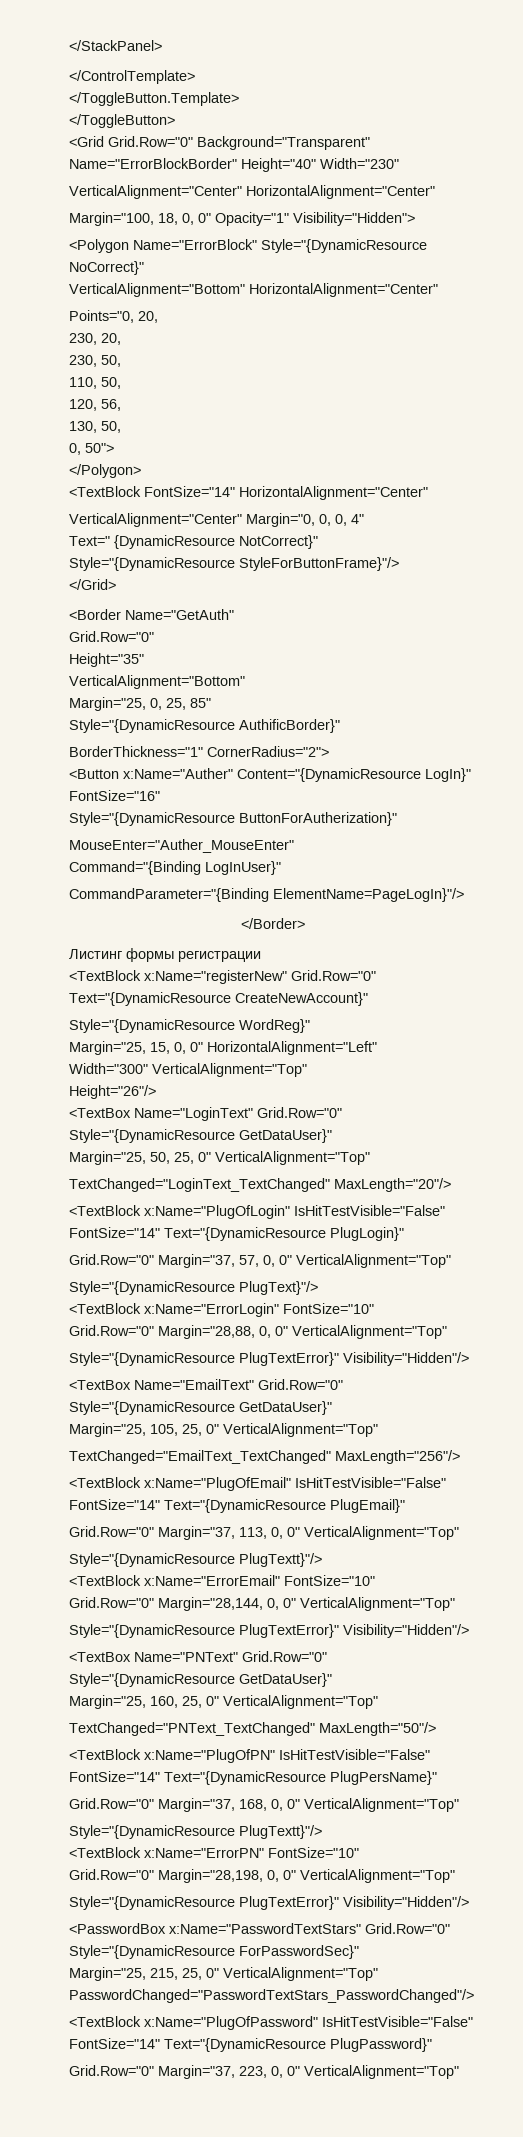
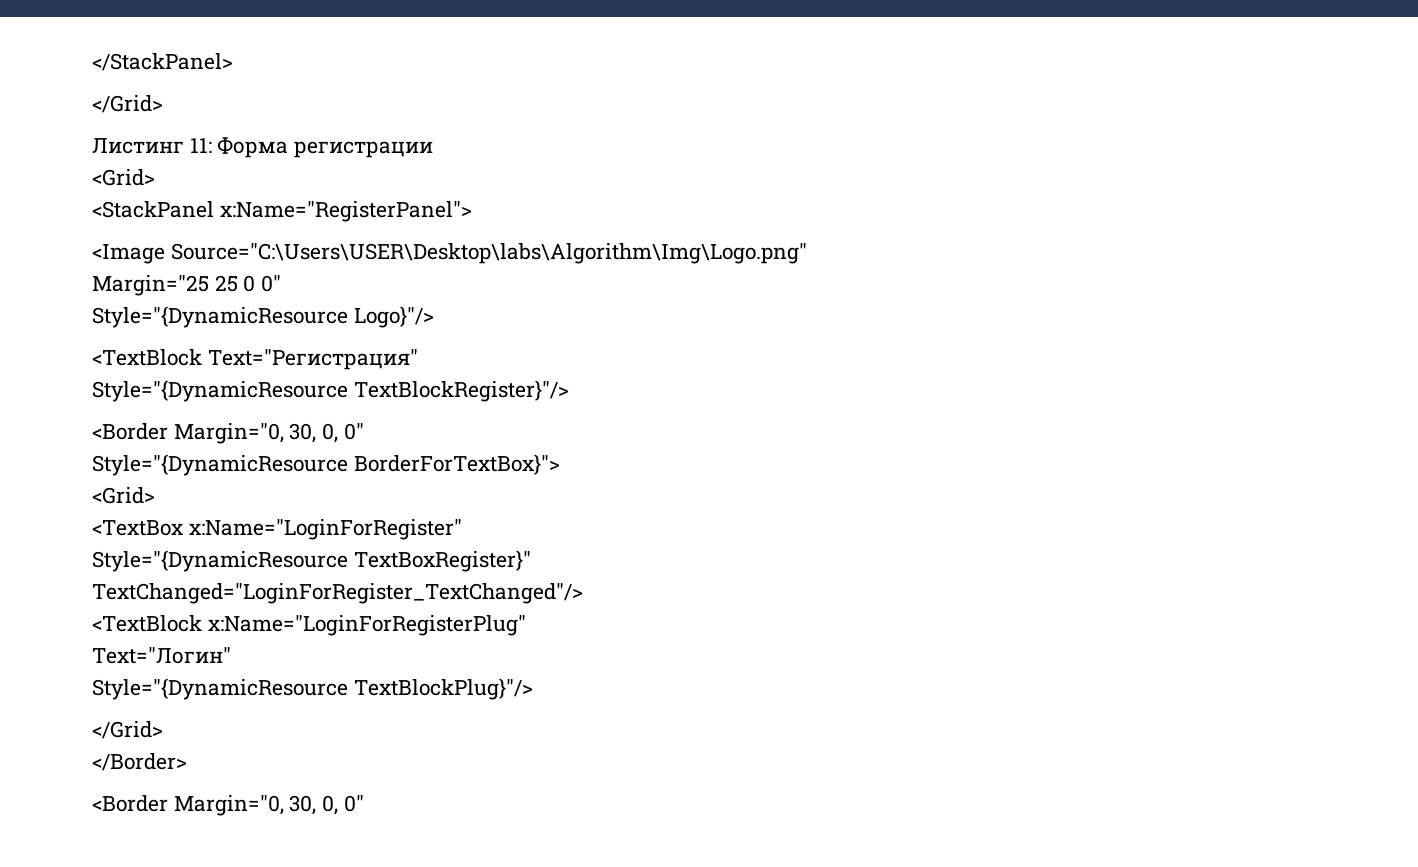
[69,70,195,84] [69,92,239,106] [69,114,175,128] [69,136,370,150] [69,158,399,172] [69,185,435,199] [69,212,415,226] [69,239,427,253] [69,261,144,275] [69,283,438,297] [69,310,158,323] [69,333,121,345] [69,355,121,367] [69,377,121,389] [69,399,121,411] [69,421,121,433] [69,443,114,455] [69,464,141,478] [69,486,428,500] [69,513,364,527] [69,535,318,549] [69,557,399,571] [69,579,116,590] [69,609,234,620] [69,631,154,642] [69,653,144,667] [69,675,245,689] [69,697,211,711] [69,719,340,733] [69,746,329,757] [69,768,471,782] [69,790,160,801] [69,812,397,826] [69,839,294,853] [69,861,281,875] [69,888,464,902] [240,918,305,929] [69,948,261,962] [69,970,376,984] [69,992,368,1006] [69,1019,310,1033] [69,1041,377,1055] [69,1063,307,1077] [69,1085,156,1099] [69,1107,342,1121] [69,1129,332,1143] [69,1151,370,1165] [69,1178,451,1192] [69,1205,445,1219] [69,1227,404,1241] [69,1254,451,1268] [69,1281,318,1295] [69,1303,374,1317] [69,1325,447,1339] [69,1352,469,1366] [69,1379,343,1390] [69,1401,332,1415] [69,1423,378,1437] [69,1450,460,1464] [69,1477,446,1491] [69,1499,405,1513] [69,1526,459,1540] [69,1553,322,1567] [69,1575,375,1586] [69,1597,455,1611] [69,1624,469,1638] [69,1651,327,1662] [69,1673,332,1687] [69,1695,378,1709] [69,1722,436,1736] [69,1749,430,1763] [69,1771,437,1785] [69,1798,459,1812] [69,1825,322,1839] [69,1847,359,1858] [69,1869,455,1883] [69,1896,469,1910] [69,1923,450,1934] [69,1945,359,1959] [69,1967,378,1981] [69,1989,474,2003] [69,2016,473,2030] [69,2038,432,2052] [69,2065,459,2079] </ControlTemplate> // </ToggleButton.Template> // </ToggleButton> // <Grid Grid.Row="0" Background="Transparent" Name="ErrorBlockBorder" Height="40" Width="230" // VerticalAlignment="Center" HorizontalAlignment="Center" // Margin="100, 18, 0, 0" Opacity="1" Visibility="Hidden"> // <Polygon Name="ErrorBlock" Style="{DynamicResource NoCorrect}" // VerticalAlignment="Bottom" HorizontalAlignment="Center" // Points="0, 20, // 230, 20, // 230, 50, // 110, 50, // 120, 56, // 130, 50, // 0, 50"> // </Polygon> // <TextBlock FontSize="14" HorizontalAlignment="Center" // VerticalAlignment="Center" Margin="0, 0, 0, 4" // Text=" {DynamicResource NotCorrect}" Style="{DynamicResource StyleForButtonFrame}"/> // </Grid> // <Border Name="GetAuth" // Grid.Row="0" // Height="35" // VerticalAlignment="Bottom" // Margin="25, 0, 25, 85" // Style="{DynamicResource AuthificBorder}" // BorderThickness="1" CornerRadius="2"> // <Button x:Name="Auther" Content="{DynamicResource LogIn}" FontSize="16" // Style="{DynamicResource ButtonForAutherization}" // MouseEnter="Auther_MouseEnter" // Command="{Binding LogInUser}" // CommandParameter="{Binding ElementName=PageLogIn}"/> // </Border> // Листинг формы регистрации // <TextBlock x:Name="registerNew" Grid.Row="0" Text="{DynamicResource CreateNewAccount}" // Style="{DynamicResource WordReg}" // Margin="25, 15, 0, 0" HorizontalAlignment="Left" // Width="300" VerticalAlignment="Top" // Height="26"/> // <TextBox Name="LoginText" Grid.Row="0" Style="{DynamicResource GetDataUser}" // Margin="25, 50, 25, 0" VerticalAlignment="Top" // TextChanged="LoginText_TextChanged" MaxLength="20"/> // <TextBlock x:Name="PlugOfLogin" IsHitTestVisible="False" FontSize="14" Text="{DynamicResource PlugLogin}" // Grid.Row="0" Margin="37, 57, 0, 0" VerticalAlignment="Top" // Style="{DynamicResource PlugText}"/> // <TextBlock x:Name="ErrorLogin" FontSize="10" // Grid.Row="0" Margin="28,88, 0, 0" VerticalAlignment="Top" // Style="{DynamicResource PlugTextError}" Visibility="Hidden"/> // <TextBox Name="EmailText" Grid.Row="0" Style="{DynamicResource GetDataUser}" // Margin="25, 105, 25, 0" VerticalAlignment="Top" // TextChanged="EmailText_TextChanged" MaxLength="256"/> // <TextBlock x:Name="PlugOfEmail" IsHitTestVisible="False" FontSize="14" Text="{DynamicResource PlugEmail}" // Grid.Row="0" Margin="37, 113, 0, 0" VerticalAlignment="Top" // Style="{DynamicResource PlugTextt}"/> // <TextBlock x:Name="ErrorEmail" FontSize="10" // Grid.Row="0" Margin="28,144, 0, 0" VerticalAlignment="Top" // Style="{DynamicResource PlugTextError}" Visibility="Hidden"/> // <TextBox Name="PNText" Grid.Row="0" Style="{DynamicResource GetDataUser}" // Margin="25, 160, 25, 0" VerticalAlignment="Top" // TextChanged="PNText_TextChanged" MaxLength="50"/> // <TextBlock x:Name="PlugOfPN" IsHitTestVisible="False" FontSize="14" Text="{DynamicResource PlugPersName}" // Grid.Row="0" Margin="37, 168, 0, 0" VerticalAlignment="Top" // Style="{DynamicResource PlugTextt}"/> // <TextBlock x:Name="ErrorPN" FontSize="10" // Grid.Row="0" Margin="28,198, 0, 0" VerticalAlignment="Top" // Style="{DynamicResource PlugTextError}" Visibility="Hidden"/> // <PasswordBox x:Name="PasswordTextStars" Grid.Row="0" Style="{DynamicResource ForPasswordSec}" // Margin="25, 215, 25, 0" VerticalAlignment="Top" PasswordChanged="PasswordTextStars_PasswordChanged"/> // <TextBlock x:Name="PlugOfPassword" IsHitTestVisible="False" FontSize="14" Text="{DynamicResource PlugPassword}" // Grid.Row="0" Margin="37, 223, 0, 0" VerticalAlignment="Top" -> [92,95,163,113] [92,137,434,158] [92,169,155,186] [92,201,472,222] [92,243,807,264] [92,275,282,296] [92,306,434,328] [92,349,418,370] [92,380,569,402] [92,423,364,444] [92,454,560,476] [92,487,155,504] [92,519,462,540] [92,550,531,572] [92,583,583,604] [92,615,526,636] [92,647,231,664] [92,678,533,700] [92,721,163,739] [92,753,187,771] [92,795,364,816] </Grid> // Листинг 11: Форма регистрации // <Grid> // <StackPanel x:Name="RegisterPanel"> // <Image Source="C:\Users\USER\Desktop\labs\Algorithm\Img\Logo.png" // Margin="25 25 0 0" // Style="{DynamicResource Logo}"/> // <TextBlock Text="Регистрация" // Style="{DynamicResource TextBlockRegister}"/> // <Border Margin="0, 30, 0, 0" // Style="{DynamicResource BorderForTextBox}"> // <Grid> // <TextBox x:Name="LoginForRegister" // Style="{DynamicResource TextBoxRegister}" // TextChanged="LoginForRegister_TextChanged"/> // <TextBlock x:Name="LoginForRegisterPlug" // Text="Логин" // Style="{DynamicResource TextBlockPlug}"/> // </Grid> // </Border> // <Border Margin="0, 30, 0, 0"

